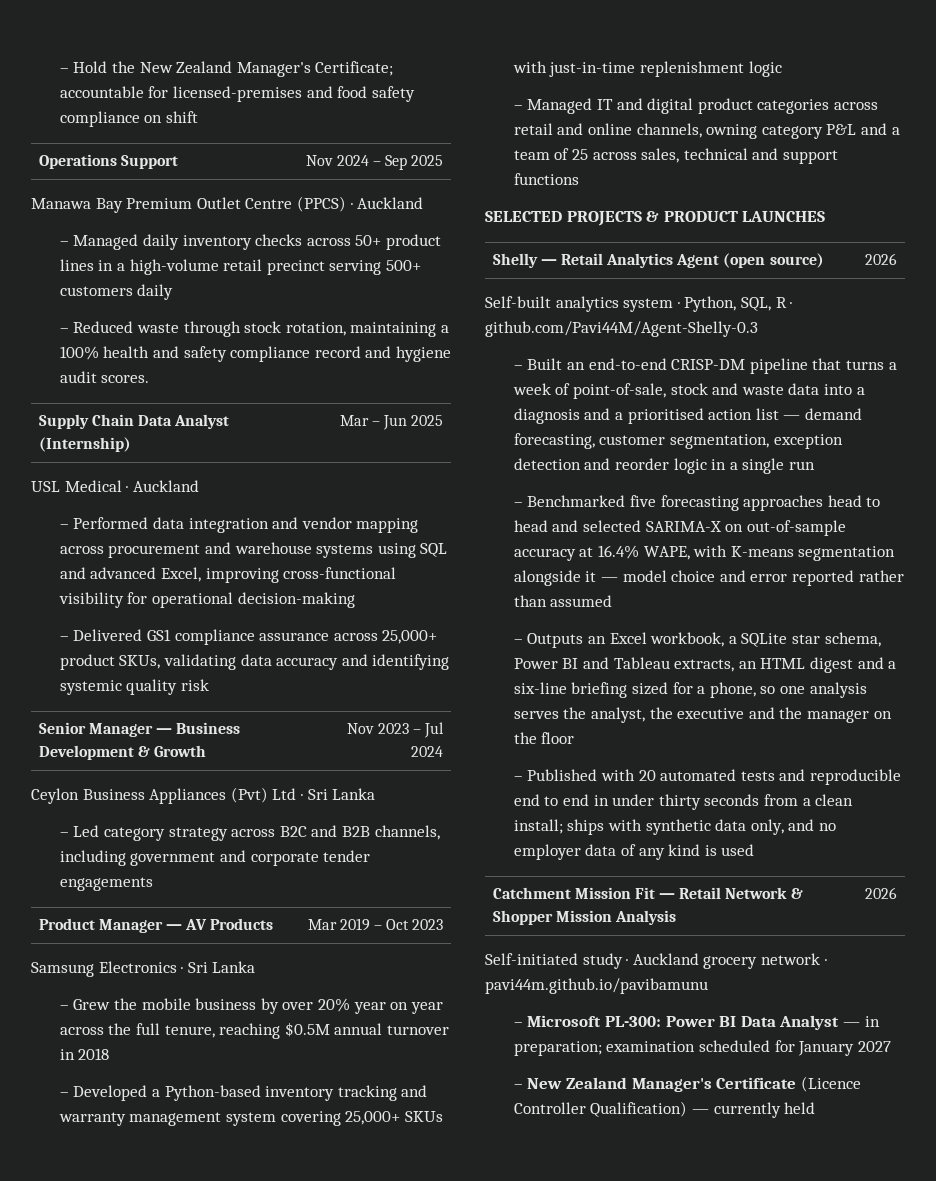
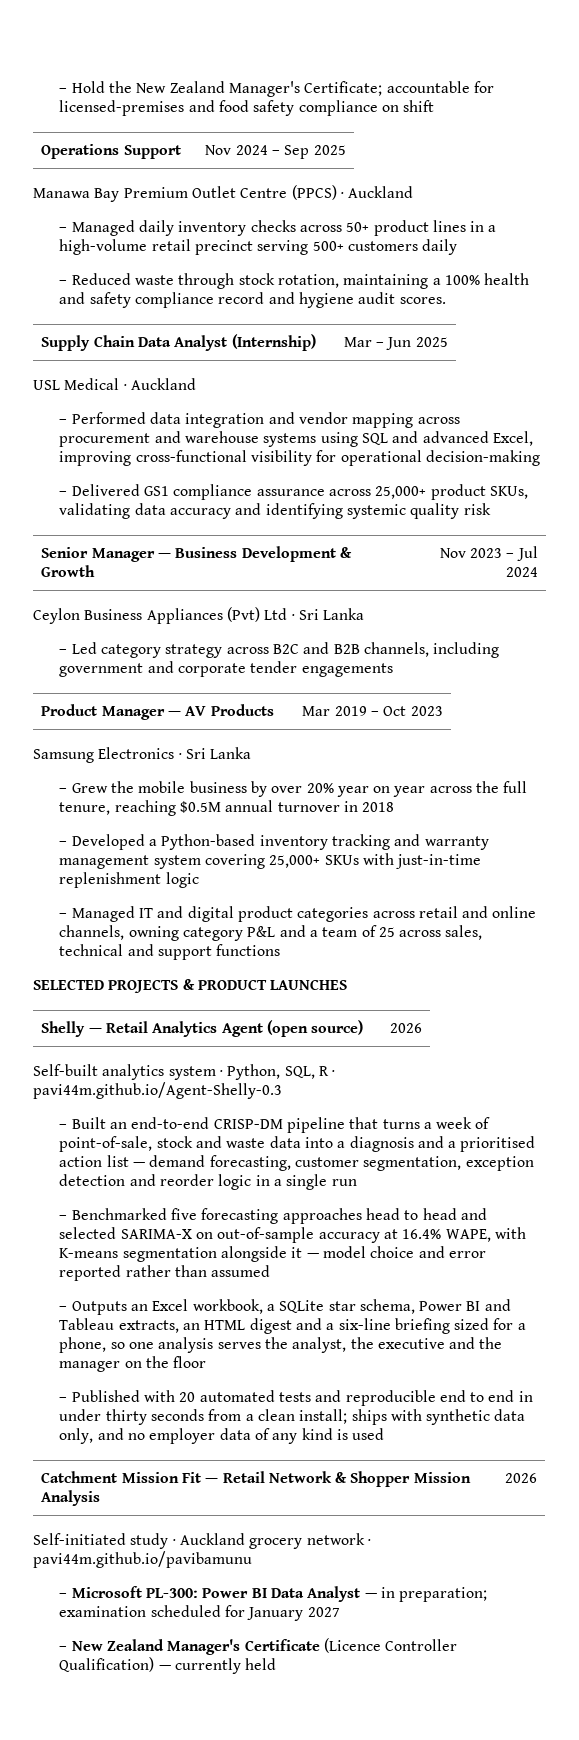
[485,321,758,337] github.com/Pavi44M/Agent-Shelly-0.3 -> [33,1082,282,1099] pavi44m.github.io/Agent-Shelly-0.3

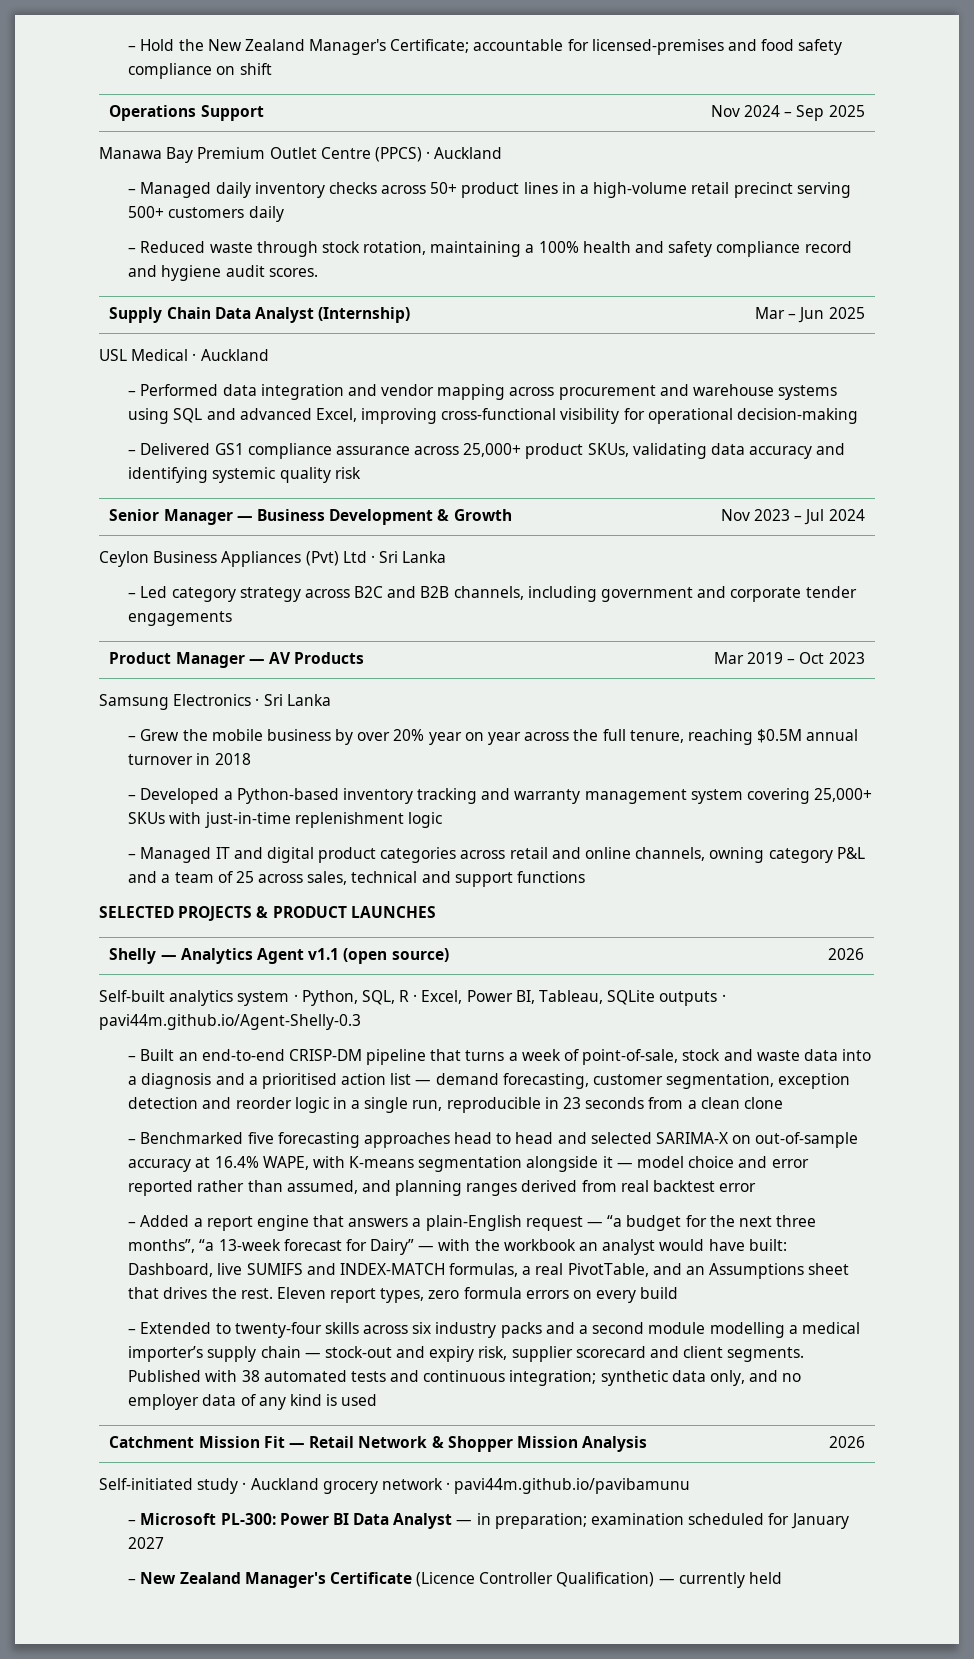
[105,1021,148,1033] Retail -> (177, 957) none
(263, 1030) none -> [308,948,340,960] v1.1
(336, 1073) none -> [421,990,726,1006] Excel, Power BI, Tableau, SQLite outputs ·
[331,1179,357,1186] run -> [412,1097,783,1113] run, reproducible in 23 seconds from a clean clone
[211,1265,271,1277] [59,1299,511,1315] [59,1318,526,1334] [59,1337,503,1353] [59,1356,207,1372] [59,1397,68,1402] assumed // – Outputs an Excel workbook, a SQLite star schema, Power BI and Tableau extracts, an HTML digest and a six-line briefing sized for a phone, so one analysis serves the analyst, the executive and the manager on the floor // – -> [286,1180,757,1196] [128,1215,817,1231] [128,1239,787,1255] [128,1263,850,1279] [128,1287,679,1303] [128,1322,860,1338] [128,1346,805,1362] assumed, and planning ranges derived from real backtest error // – Added a report engine that answers a plain-English request — “a budget for the next three months”, “a 13-week forecast for Dairy” — with the workbook an analyst would have built: Dashboard, live SUMIFS and INDEX-MATCH formulas, a real PivotTable, and an Assumptions sheet that drives the rest. Eleven report types, zero formula errors on every build // – Extended to twenty-four skills across six industry packs and a second module modelling a medical importer’s supply chain — stock-out and expiry risk, supplier scorecard and client segments.
[179,1392,196,1402] 20 -> [241,1370,260,1382] 38
[345,1390,533,1406] [59,1409,422,1425] reproducible end to end in under thirty seconds from a clean install; ships with -> [423,1370,597,1386] continuous integration;

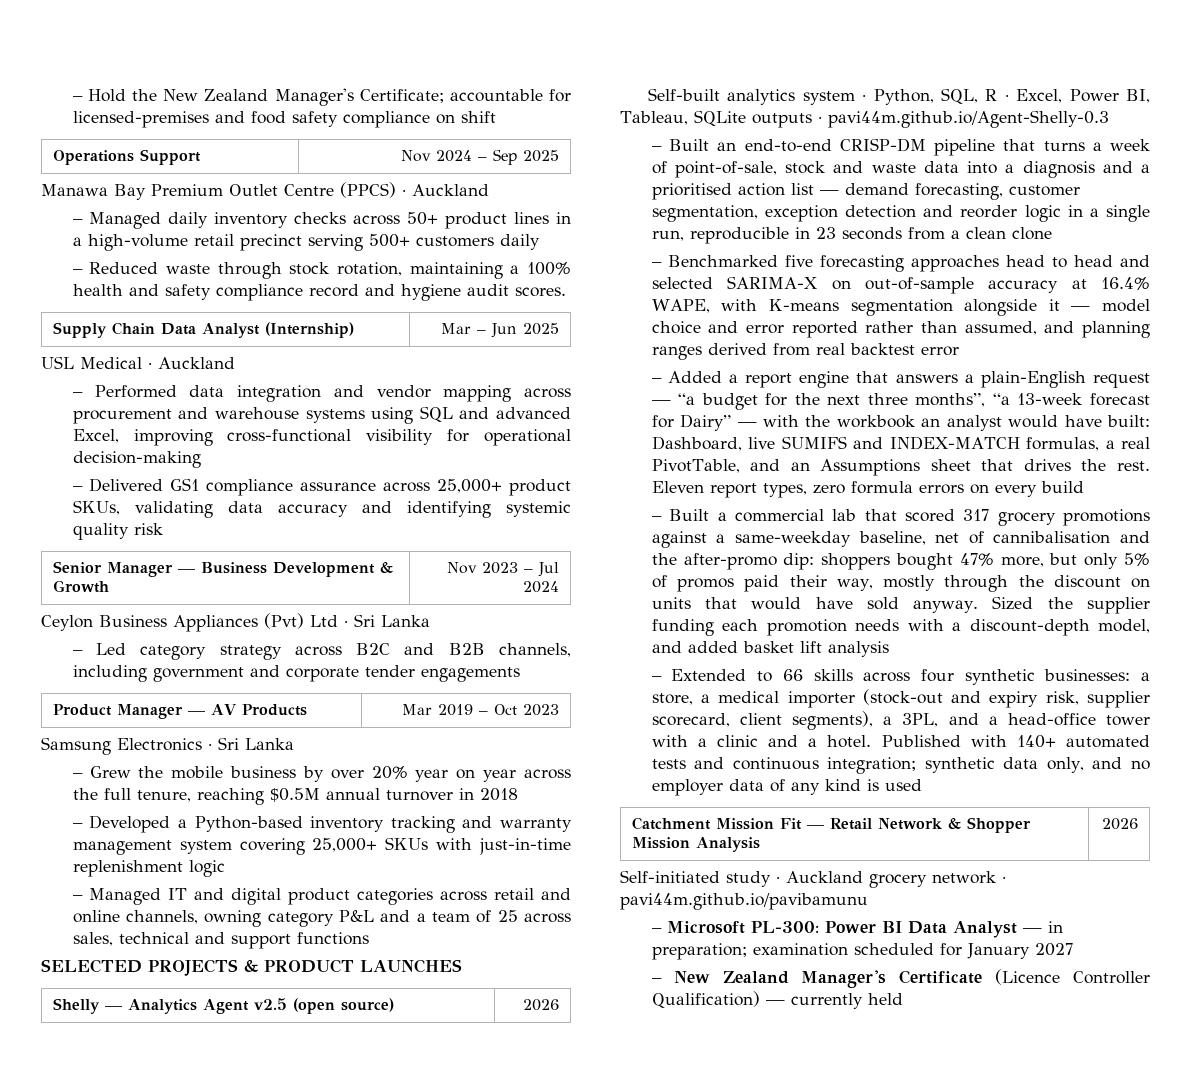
[308,948,340,960] v1.1 -> [253,998,287,1010] v2.5
(679, 1293) none -> [651,509,1150,526] [651,531,1150,548] [651,553,1151,570] [651,575,1150,592] [651,596,1150,614] [651,619,1150,636] [651,641,889,657] // – Built a commercial lab that scored 317 grocery promotions against a same-weekday baseline, net of cannibalisation and the after-promo dip: shoppers bought 47% more, but only 5% of promos paid their way, mostly through the discount on units that would have sold anyway. Sized the supplier funding each promotion needs with a discount-depth model, and added basket lift analysis
[234,1322,322,1338] twenty-four -> [782,669,803,681] 66
[412,1322,860,1338] [128,1346,805,1362] six industry packs and a second module modelling a medical importer’s supply chain — stock-out and expiry risk, supplier scorecard and client segments. -> [920,669,1150,685] [651,689,1150,708] [651,711,1150,730] [651,735,872,748] four synthetic businesses: a store, a medical importer (stock-out and expiry risk, supplier scorecard, client segments), a 3PL, and a head-office tower with a clinic and a hotel.
[241,1370,260,1382] 38 -> [1016,735,1056,748] 140+

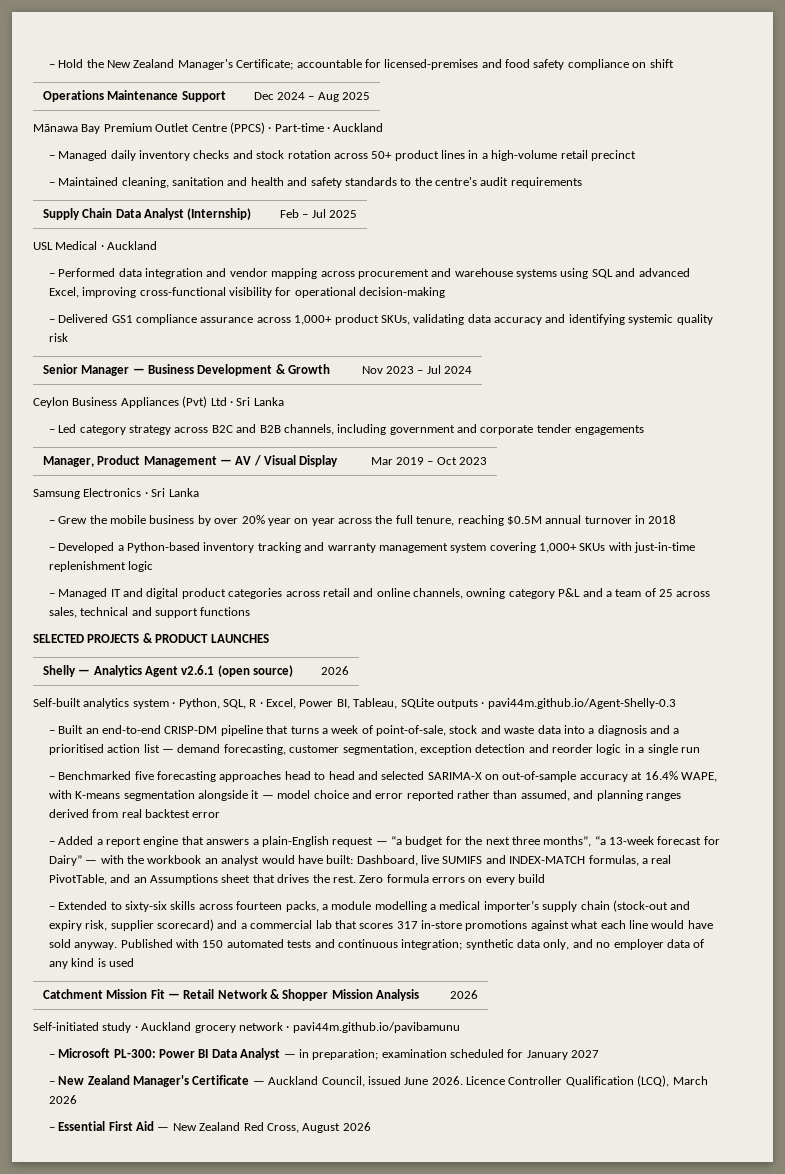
(134, 157) none -> [107,90,179,100] Maintenance
[401,150,432,162] Nov -> [253,92,274,100] Dec
[493,149,560,165] [41,184,108,196] Sep 2025 // Manawa -> [317,92,371,102] [33,124,78,132] Aug 2025 // Mānawa
(406, 192) none -> [274,123,330,132] Part-time ·
(346, 218) none -> [232,150,331,159] and stock rotation
[307,234,540,251] [72,262,572,279] [72,284,566,301] serving 500+ customers daily // – Reduced waste through stock rotation, maintaining a 100% health and safety compliance record and hygiene audit scores. -> [48,177,582,188] // – Maintained cleaning, sanitation and health and safety standards to the centre's audit requirements
[441,323,518,338] Mar – Jun -> [280,209,326,218] Feb – Jul
[436,479,502,493] 25,000+ -> [294,315,333,325] 1,000+
[52,704,307,719] Product Manager — AV Products -> [42,455,339,467] Manager, Product Management — AV / Visual Display
[312,838,378,852] 25,000+ -> [539,543,578,553] 1,000+
[253,998,287,1010] v2.5 -> [181,665,215,675] v2.6.1
[651,227,1052,244] run, reproducible in 23 seconds from a clean clone -> [680,747,700,753] run
[651,481,845,498] Eleven report types, zero -> [359,875,384,883] Zero
[651,509,1150,526] [651,531,1150,548] [651,553,1151,570] [651,575,1150,592] [651,596,1150,614] [651,619,1150,636] [651,641,889,657] // – Built a commercial lab that scored 317 grocery promotions against a same-weekday baseline, net of cannibalisation and the after-promo dip: shoppers bought 47% more, but only 5% of promos paid their way, mostly through the discount on units that would have sold anyway. Sized the supplier funding each promotion needs with a discount-depth model, and added basket lift analysis -> (546, 878) none
[782,669,803,681] 66 -> [125,901,168,912] sixty-six
[920,669,1150,685] [651,691,855,708] four synthetic businesses: a store, a medical importer -> [236,900,610,912] fourteen packs, a module modelling a medical importer’s supply chain
[651,711,1150,730] [651,735,872,748] scorecard, client segments), a 3PL, and a head-office tower with a clinic and a hotel. -> [157,919,713,931] [48,939,118,950] scorecard) and a commercial lab that scores 317 in-store promotions against what each line would have sold anyway.
[1016,735,1056,748] 140+ -> [202,940,224,948] 150
[995,969,1150,985] [651,991,903,1009] (Licence Controller Qualification) — currently held -> [252,1075,708,1087] [48,1095,77,1104] [48,1121,371,1133] — Auckland Council, issued June 2026. Licence Controller Qualification (LCQ), March 2026 // – Essential First Aid — New Zealand Red Cross, August 2026

